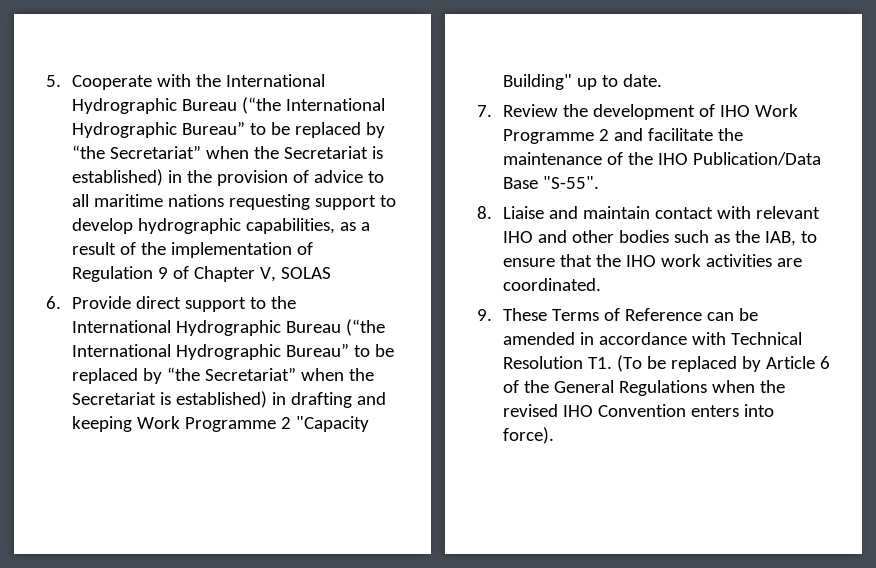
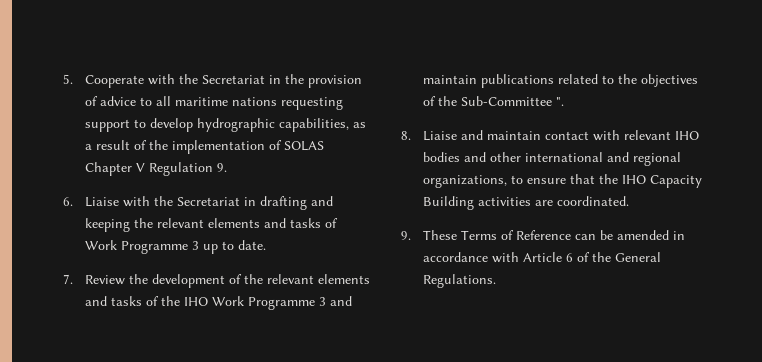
[226,74,326,87] [72,97,386,114] [72,121,386,138] [72,145,384,159] [72,169,164,186] International Hydrographic Bureau (“the International Hydrographic Bureau” to be replaced by “the Secretariat” when the Secretariat is established) -> [202,75,266,84] Secretariat
[72,266,332,282] [46,296,297,312] [72,319,386,336] [72,343,395,360] [72,367,375,384] [72,391,387,408] [72,416,370,432] [503,74,573,90] Regulation 9 of Chapter V, SOLAS // 6. Provide direct support to the International Hydrographic Bureau (“the International Hydrographic Bureau” to be replaced by “the Secretariat” when the Secretariat is established) in drafting and keeping Work Programme 2 "Capacity Building" -> [284,141,325,151] [85,162,228,176] [63,196,334,210] [85,218,339,232] [85,240,200,254] SOLAS Chapter V Regulation 9. // 6. Liaise with the Secretariat in drafting and keeping the relevant elements and tasks of Work Programme 3
[720,104,799,117] [503,128,744,144] [503,152,822,166] [503,176,600,189] IHO Work Programme 2 and facilitate the maintenance of the IHO Publication/Data Base "S-55". -> [244,274,371,284] [85,296,353,310] [423,74,699,88] [423,96,565,106] the relevant elements and tasks of the IHO Work Programme 3 and maintain publications related to the objectives of the Sub-Committee ".
(534, 237) none -> [423,152,461,162] bodies
[619,230,796,246] bodies such as the IAB, -> [525,152,682,166] [423,175,508,188] international and regional organizations,
[661,254,702,267] work -> [650,175,703,188] [423,196,475,210] Capacity Building
[731,332,803,345] [503,355,762,372] Technical Resolution T1. (To be replaced by -> (520, 257) none
[619,380,786,396] [503,404,775,417] [503,427,555,444] Regulations when the revised IHO Convention enters into force). -> [423,274,497,288] Regulations.

